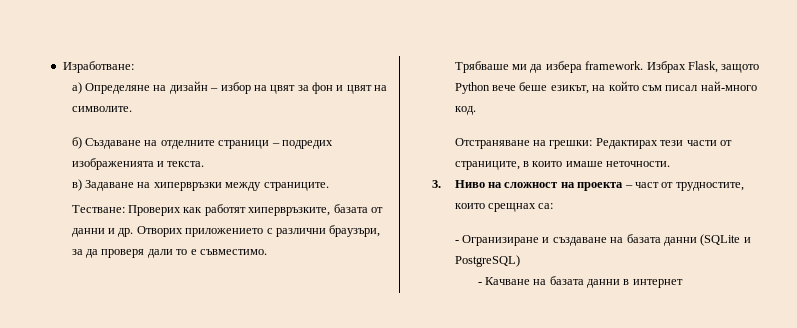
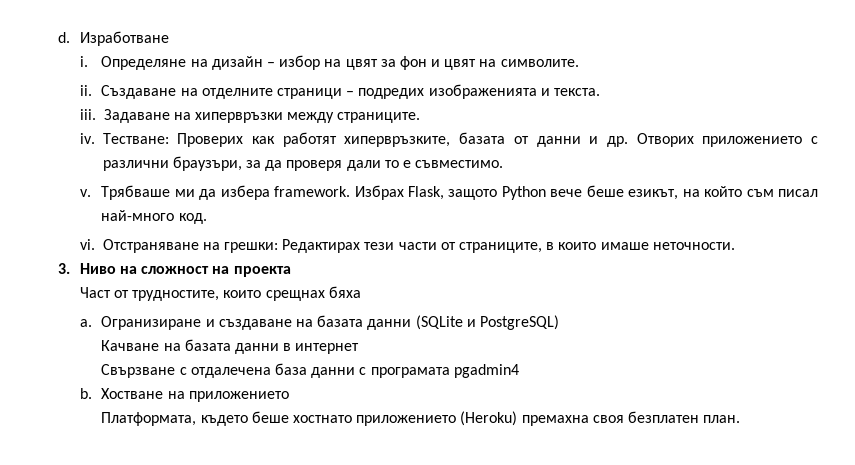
[62,61,134,73] [71,82,82,94] Изработване: // а) -> [58,31,169,46] [79,56,88,67] d. Изработване // i.
[71,137,82,149] б) -> [79,85,92,96] ii.
[71,179,82,191] в) -> [79,109,96,120] iii.
(329, 186) none -> [79,133,95,144] iv.
(267, 252) none -> [79,189,91,197] v.
(476, 110) none -> [79,239,95,250] vi.
[624,182,659,188] – част -> [79,287,111,298] // Част
[538,203,554,209] [454,240,459,243] са: // - -> [328,286,361,298] [79,319,92,327] бяха // a.
[477,282,482,285] - -> (559, 322) none
(683, 283) none -> [101,363,519,378] [79,388,289,402] [101,411,741,426] // Свързване с отдалечена база данни с програмата pgadmin4 // b. Хостване на приложението // Платформата, където беше хостнато приложението (Heroku) премахна своя безплатен план.

